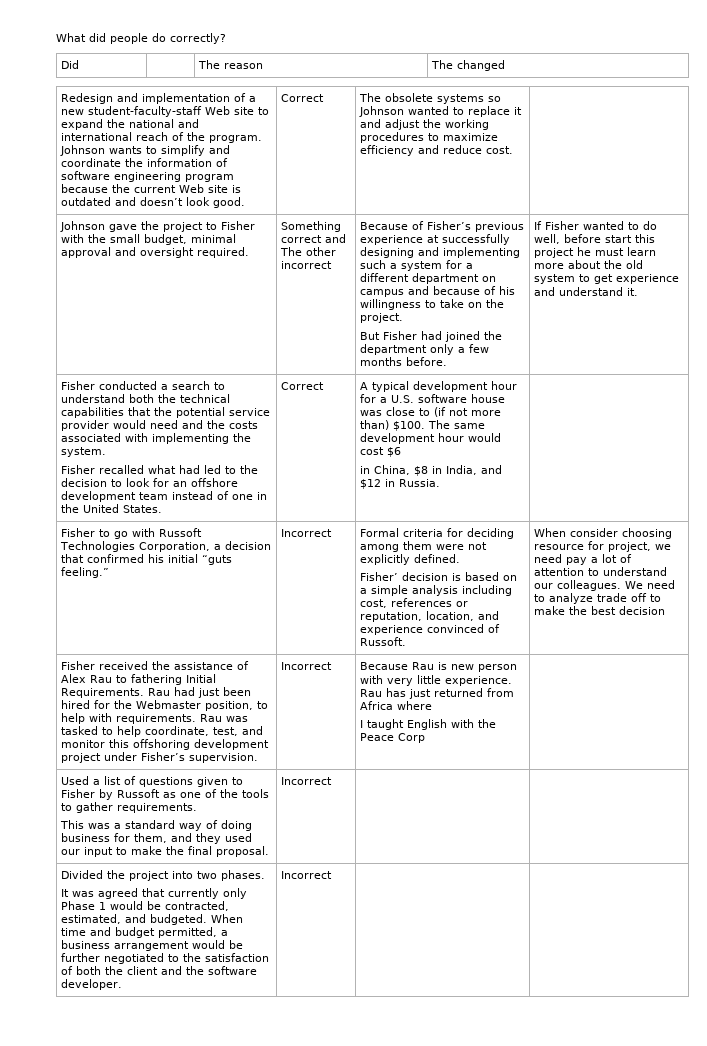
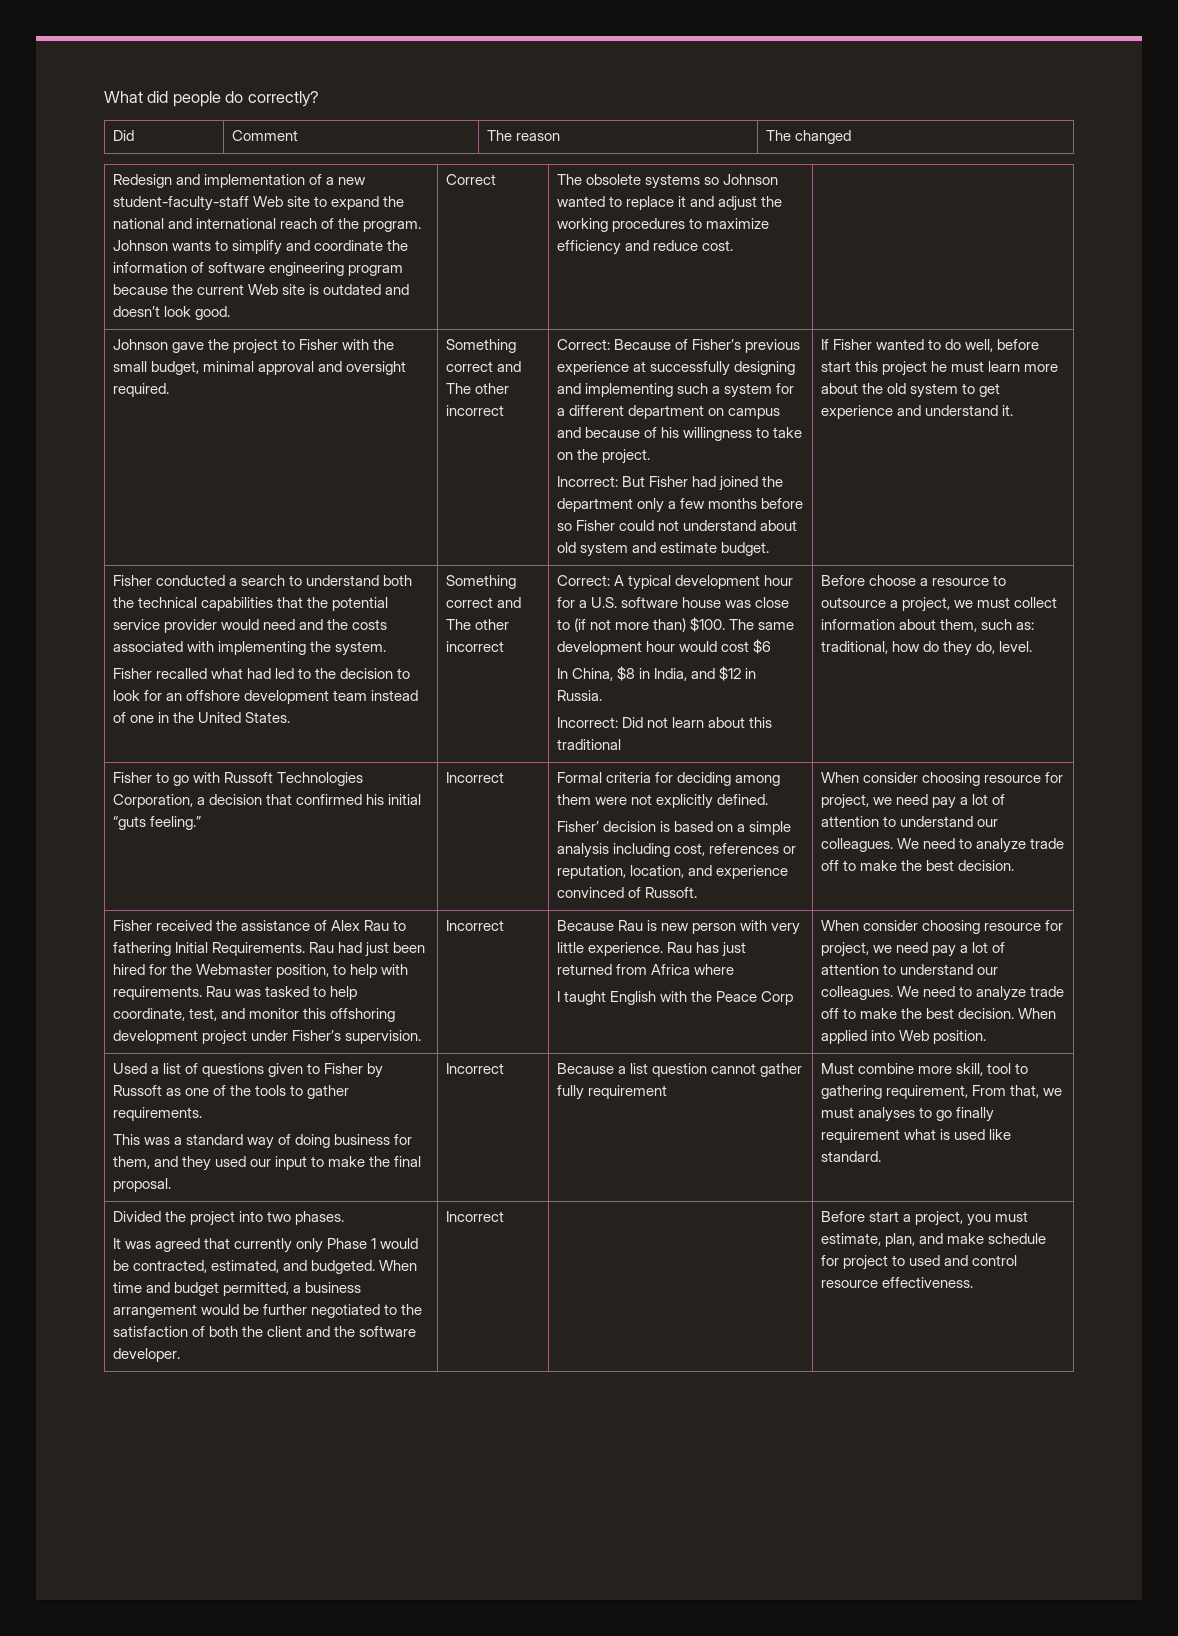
(80, 64) none -> [231,130,298,141] Comment
(333, 265) none -> [556,339,610,350] Correct:
(404, 318) none -> [556,476,618,487] Incorrect:
[406,357,448,366] before. -> [761,498,804,509] [556,520,798,531] [556,542,770,557] before so Fisher could not understand about old system and estimate budget.
[281,382,325,390] Correct | -> [445,575,516,589] [445,597,522,608] [445,619,510,630] [445,641,504,652] [556,575,610,586] Something correct and The other incorrect | Correct:
[360,466,371,474] in -> [556,668,568,679] In
(441, 483) | -> [556,717,773,728] [556,739,621,750] [820,575,1007,586] [820,597,1058,612] [820,619,1035,632] [820,641,1033,656] // Incorrect: Did not learn about this traditional | Before choose a resource to outsource a project, we must collect information about them, such as: traditional, how do they do, level.
[619,606,666,615] decision -> [958,860,1015,871] decision.
(426, 738) none -> [820,920,1064,934] [820,942,1006,957] [820,964,999,975] [820,986,1065,1001] [820,1008,1057,1019] [820,1030,987,1044] When consider choosing resource for project, we need pay a lot of attention to understand our colleagues. We need to analyze trade off to make the best decision. When applied into Web position.
(333, 781) | -> [556,1063,803,1077] [556,1085,668,1100] [820,1063,1029,1076] [820,1085,1063,1099] [820,1107,995,1122] [820,1129,1012,1143] [820,1151,881,1162] Because a list question cannot gather fully requirement | Must combine more skill, tool to gathering requirement, From that, we must analyses to go finally requirement what is used like standard.
(333, 875) none -> [820,1211,1029,1226] [820,1233,1047,1247] [820,1255,1018,1270] [820,1277,974,1288] Before start a project, you must estimate, plan, and make schedule for project to used and control resource effectiveness.

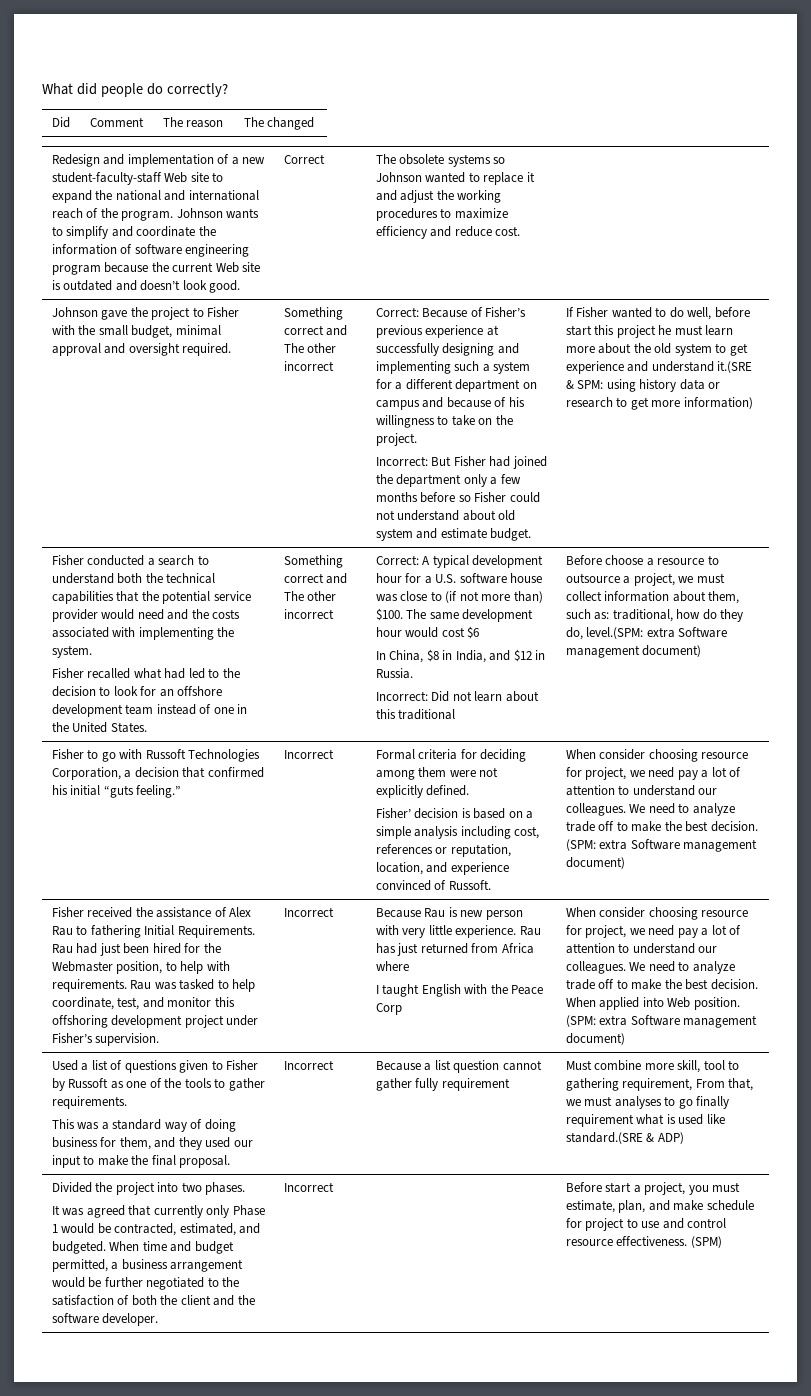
[1002,405,1014,416] it. -> [717,361,753,373] [565,379,721,392] [565,397,753,410] it.(SRE & SPM: using history data or research to get more information)
[999,641,1033,652] level. -> [586,627,728,639] [565,645,702,658] level.(SPM: extra Software management document)
(1015, 865) none -> [565,839,758,852] [565,857,625,869] (SPM: extra Software management document)
(987, 1037) none -> [565,1015,758,1028] [565,1033,625,1045] (SPM: extra Software management document)
[820,1151,881,1162] standard. -> [565,1132,684,1144] standard.(SRE & ADP)
[909,1255,941,1266] used -> [641,1221,660,1228] use
(974, 1282) none -> [690,1236,722,1248] (SPM)

